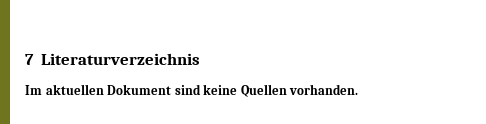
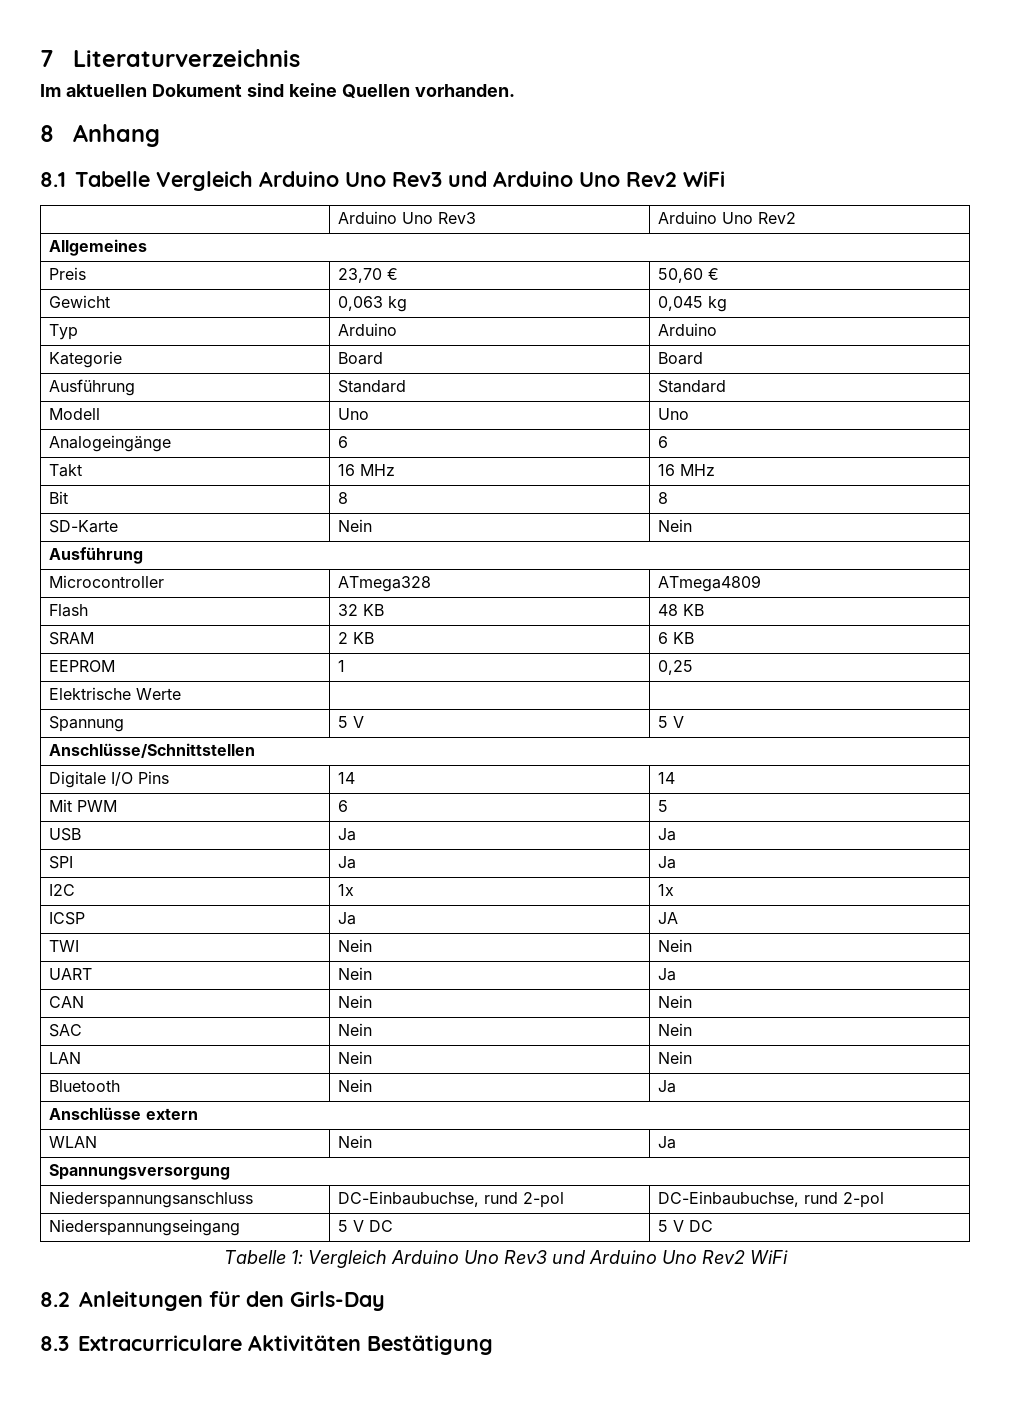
(359, 89) none -> [40,124,161,147] [40,171,725,191] [337,211,476,224] [657,211,796,224] [48,239,147,256] [48,267,86,280] [337,268,398,283] [657,268,719,283] [48,295,110,308] [337,296,407,312] [657,296,727,312] [48,324,78,340] [337,323,397,336] [657,323,717,336] [48,351,122,368] [337,352,383,365] [657,352,703,365] [48,379,135,396] [337,380,406,393] [657,380,726,393] [48,408,100,420] [337,408,369,420] [657,408,689,420] [48,435,171,452] [337,436,348,448] [657,436,668,448] [48,464,82,477] [337,464,395,476] [657,464,715,476] [48,491,68,504] [337,492,348,504] [657,492,668,504] [48,520,118,533] [337,519,372,532] [657,519,692,532] [48,547,143,564] [48,575,164,588] [337,576,431,592] [657,575,761,592] [48,604,88,617] [337,604,384,616] [657,604,704,616] [48,632,94,645] [337,632,374,644] [657,632,694,644] [48,660,115,672] [337,660,345,672] [657,660,693,675] [48,687,181,700] [48,716,124,732] [337,716,364,728] [657,716,684,728] [48,743,255,758] [48,771,169,788] [337,772,355,784] [657,772,675,784] [48,799,117,812] [337,800,348,812] [657,800,668,812] [48,828,81,841] [337,828,356,841] [657,828,676,841] [48,856,73,869] [337,856,356,869] [657,856,676,869] [48,884,75,896] [337,884,354,896] [657,884,674,896] [48,912,85,925] [337,912,356,925] [657,912,678,924] [48,940,79,952] [337,939,372,952] [657,939,692,952] [48,968,92,980] [337,967,372,980] [657,968,676,981] [48,996,84,1008] [337,995,372,1008] [657,995,692,1008] [48,1024,82,1037] [337,1023,372,1036] [657,1023,692,1036] [48,1052,81,1064] [337,1051,372,1064] [657,1051,692,1064] [48,1080,120,1092] [337,1079,372,1092] [657,1080,676,1093] [48,1107,198,1120] [48,1136,97,1148] [337,1135,372,1148] [657,1136,676,1149] [48,1164,230,1180] [48,1191,253,1208] [337,1191,564,1208] [657,1191,884,1208] [48,1219,240,1236] [337,1220,393,1232] [657,1220,713,1232] [223,1250,788,1268] [40,1291,385,1311] [40,1335,493,1355] // 8 Anhang // 8.1 Tabelle Vergleich Arduino Uno Rev3 und Arduino Uno Rev2 WiFi // | Arduino Uno Rev3 | Arduino Uno Rev2 // Allgemeines // Preis | 23,70 € | 50,60 € // Gewicht | 0,063 kg | 0,045 kg // Typ | Arduino | Arduino // Kategorie | Board | Board // Ausführung | Standard | Standard // Modell | Uno | Uno // Analogeingänge | 6 | 6 // Takt | 16 MHz | 16 MHz // Bit | 8 | 8 // SD-Karte | Nein | Nein // Ausführung // Microcontroller | ATmega328 | ATmega4809 // Flash | 32 KB | 48 KB // SRAM | 2 KB | 6 KB // EEPROM | 1 | 0,25 // Elektrische Werte | | // Spannung | 5 V | 5 V // Anschlüsse/Schnittstellen // Digitale I/O Pins | 14 | 14 // Mit PWM | 6 | 5 // USB | Ja | Ja // SPI | Ja | Ja // I2C | 1x | 1x // ICSP | Ja | JA // TWI | Nein | Nein // UART | Nein | Ja // CAN | Nein | Nein // SAC | Nein | Nein // LAN | Nein | Nein // Bluetooth | Nein | Ja // Anschlüsse extern // WLAN | Nein | Ja // Spannungsversorgung // Niederspannungsanschluss | DC-Einbaubuchse, rund 2-pol | DC-Einbaubuchse, rund 2-pol // Niederspannungseingang | 5 V DC | 5 V DC // Tabelle 1: Vergleich Arduino Uno Rev3 und Arduino Uno Rev2 WiFi // 8.2 Anleitungen für den Girls-Day // 8.3 Extracurriculare Aktivitäten Bestätigung

